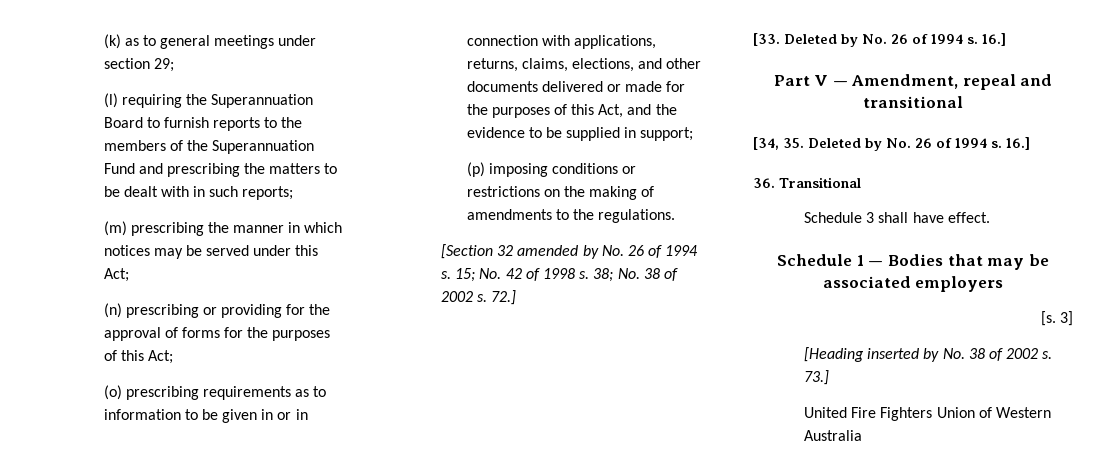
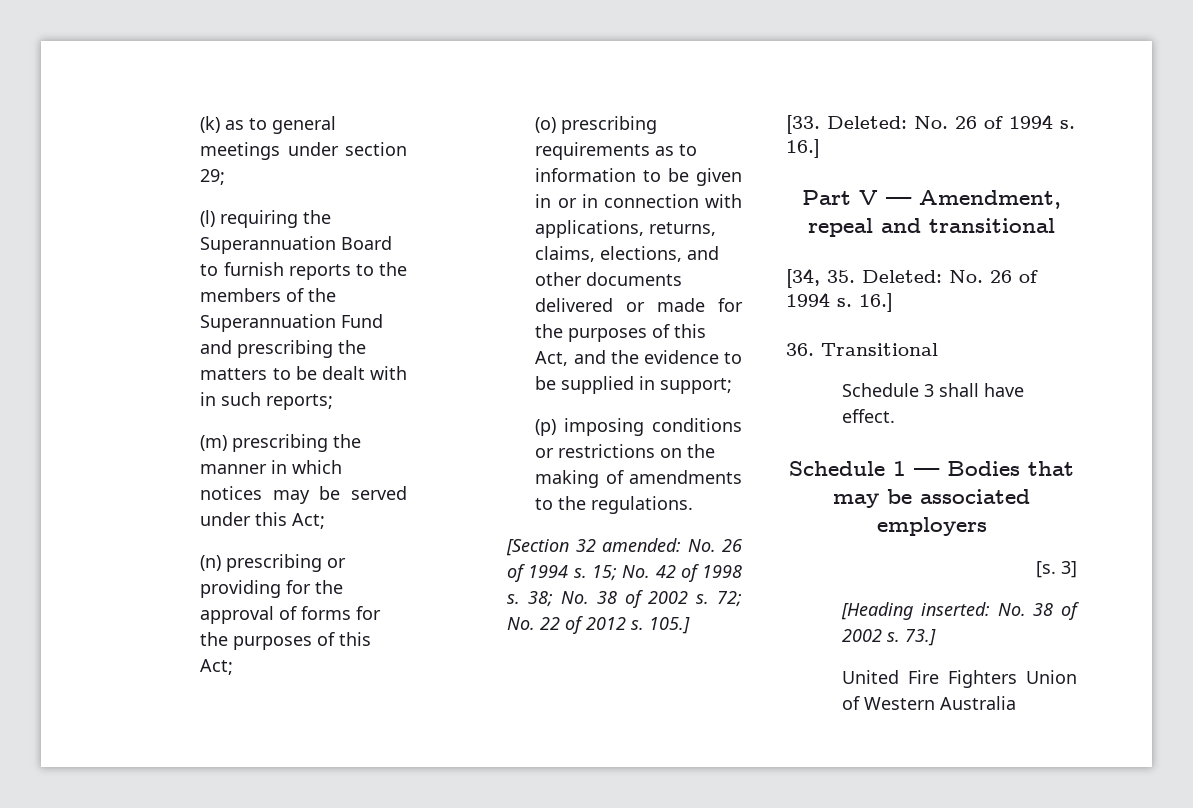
[517,245,599,259] amended by -> [602,538,682,552] amended:
[491,290,517,305] 72.] -> [717,591,742,607] [507,616,691,634] 72; No. 22 of 2012 s. 105.]
[784,34,858,47] Deleted by -> [827,116,907,129] Deleted:
[808,138,882,151] Deleted by -> [862,270,942,283] Deleted:
[867,348,940,362] inserted by -> [920,602,990,616] inserted:

